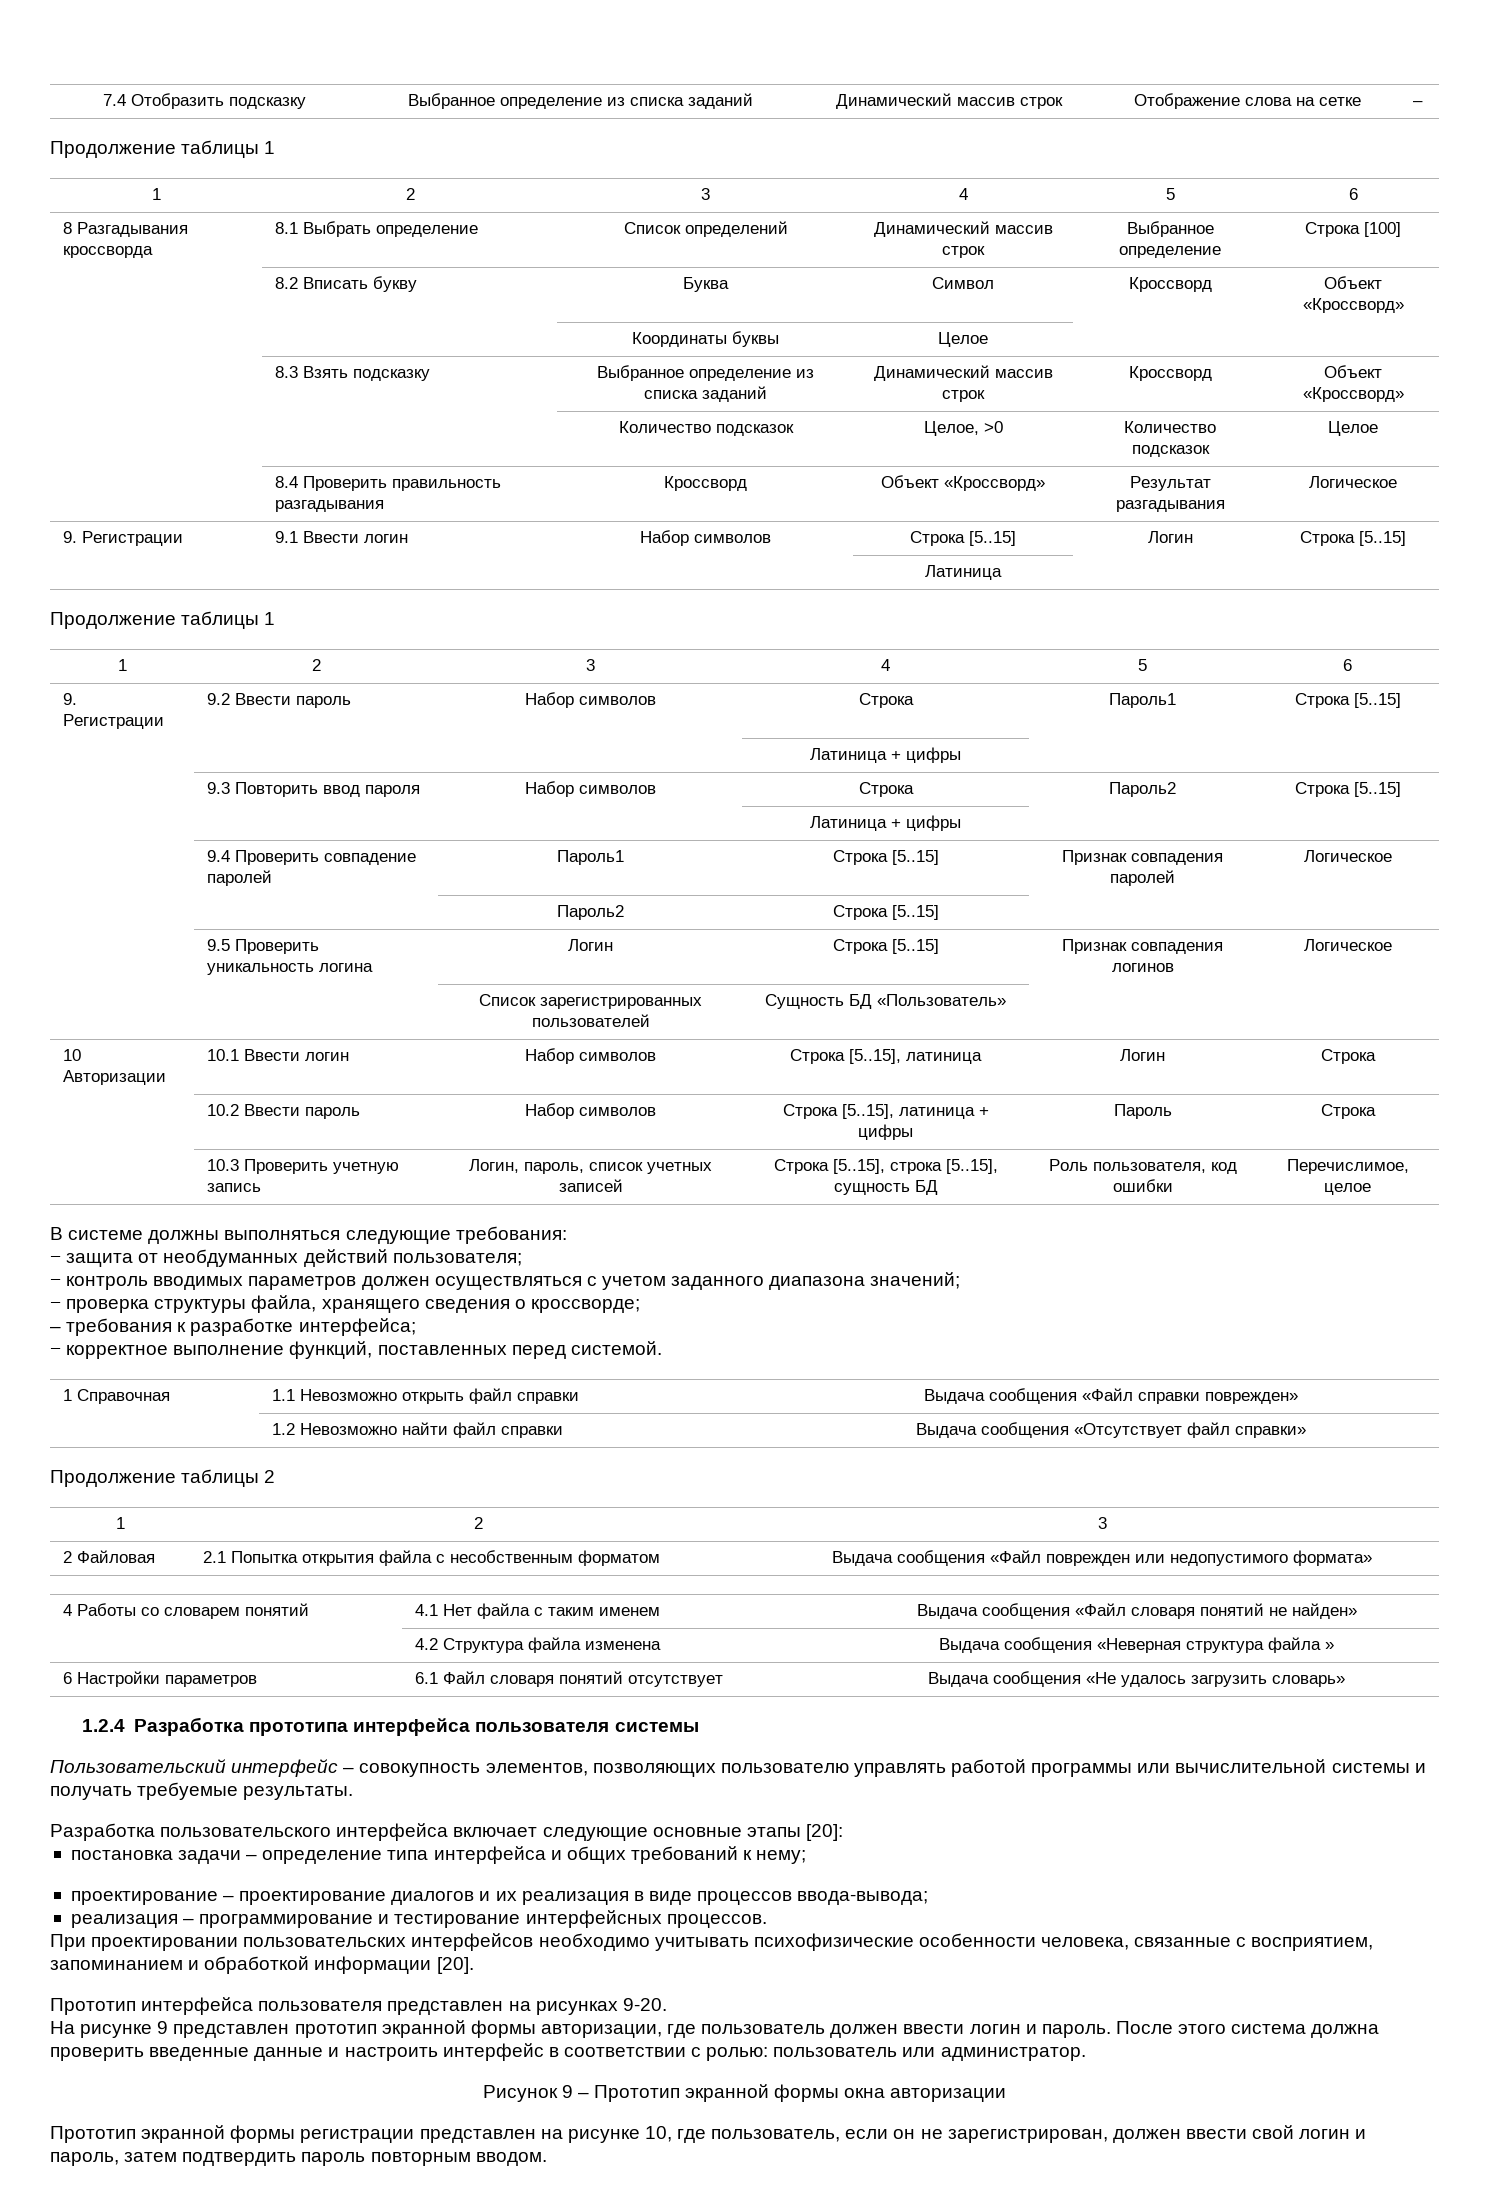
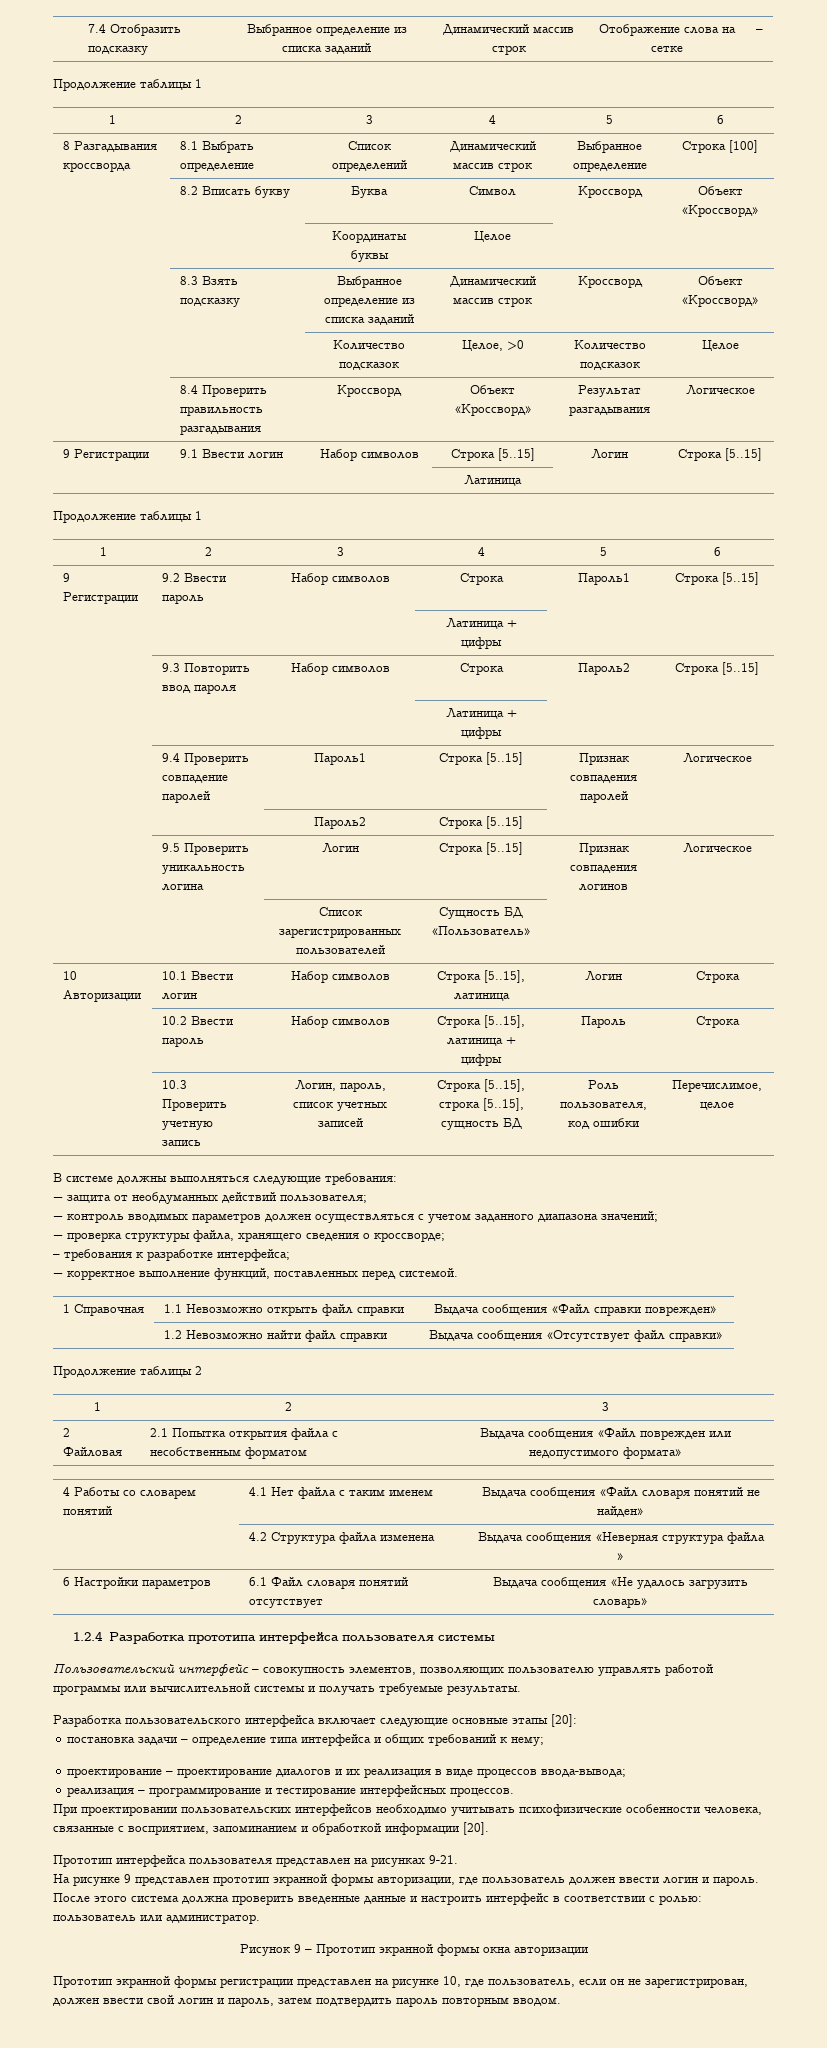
[62,531,77,543] 9. -> [62,449,70,458] 9
[62,693,77,705] 9. -> [62,573,70,582] 9
[622,1998,667,2011] 9-20. -> [429,1855,458,1864] 9-21.

